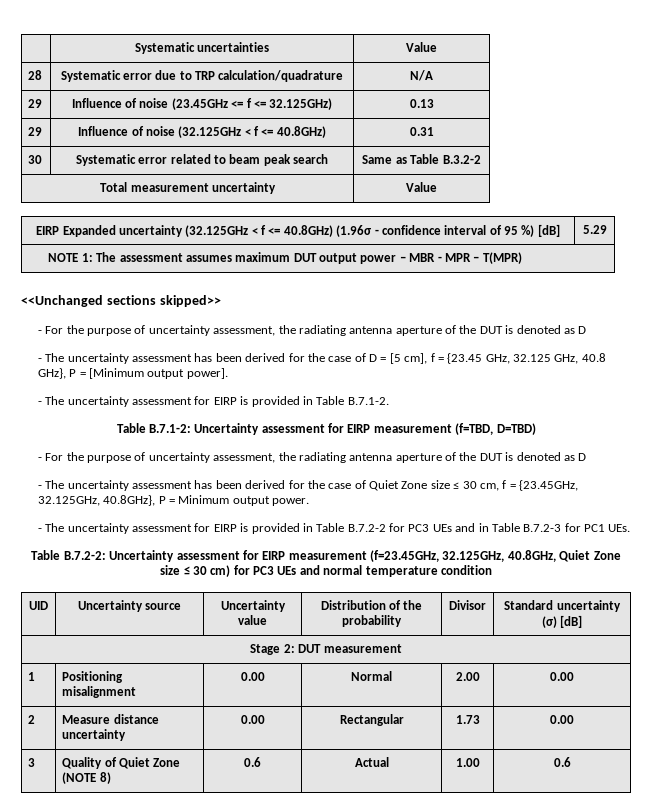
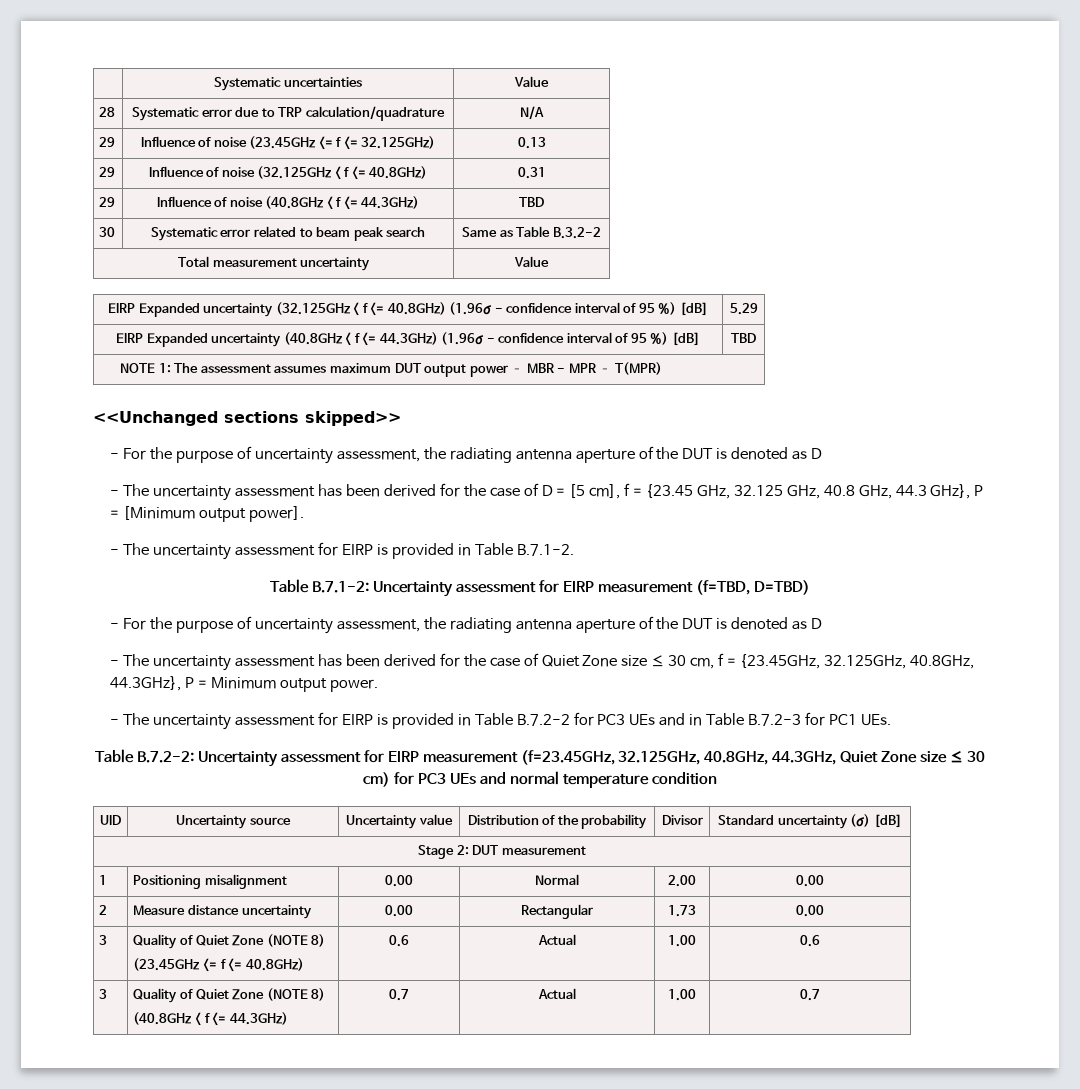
(434, 131) none -> [99,197,116,207] [156,196,420,210] [519,197,544,207] // 29 | Influence of noise (40.8GHz < f <= 44.3GHz) | TBD
(607, 229) none -> [116,332,700,347] [731,333,756,343] // EIRP Expanded uncertainty (40.8GHz < f <= 44.3GHz) (1.96σ - confidence interval of 95 %) [dB] | TBD
(606, 357) none -> [858,485,927,499] GHz, 44.3
[103,495,156,506] 40.8GHz}, -> [909,655,974,669] [110,676,182,691] 40.8GHz, 44.3GHz},
(556, 556) none -> [772,751,837,765] 44.3GHz,
(111, 778) none -> [133,958,304,972] // (23.45GHz <= f <= 40.8GHz)
(571, 762) none -> [99,989,108,999] [133,988,326,1003] [133,1012,288,1026] [389,989,409,1001] [537,988,576,999] [668,989,696,1001] [800,989,820,1001] // 3 | Quality of Quiet Zone (NOTE 8) // (40.8GHz < f <= 44.3GHz) | 0.7 | Actual | 1.00 | 0.7

